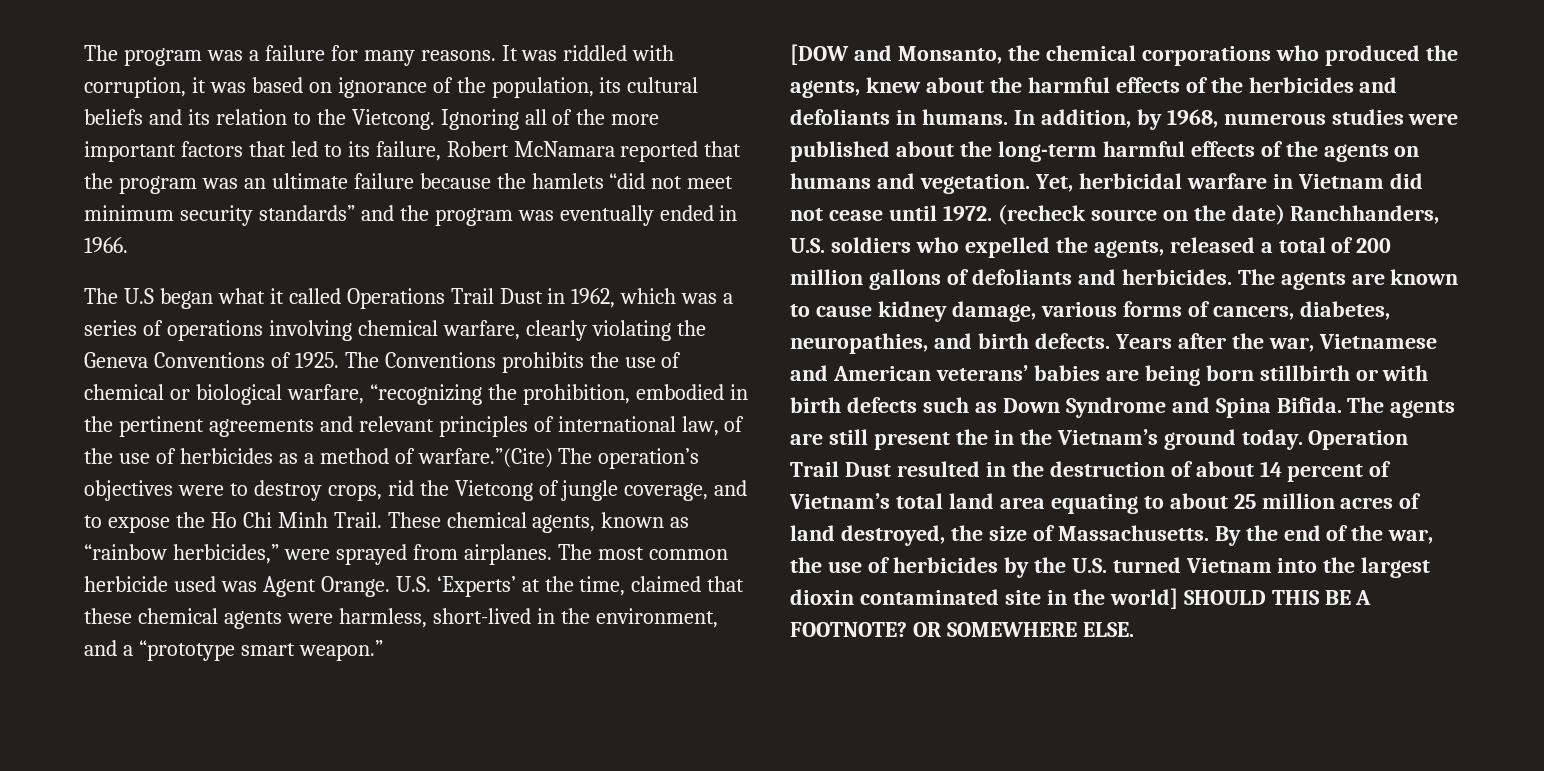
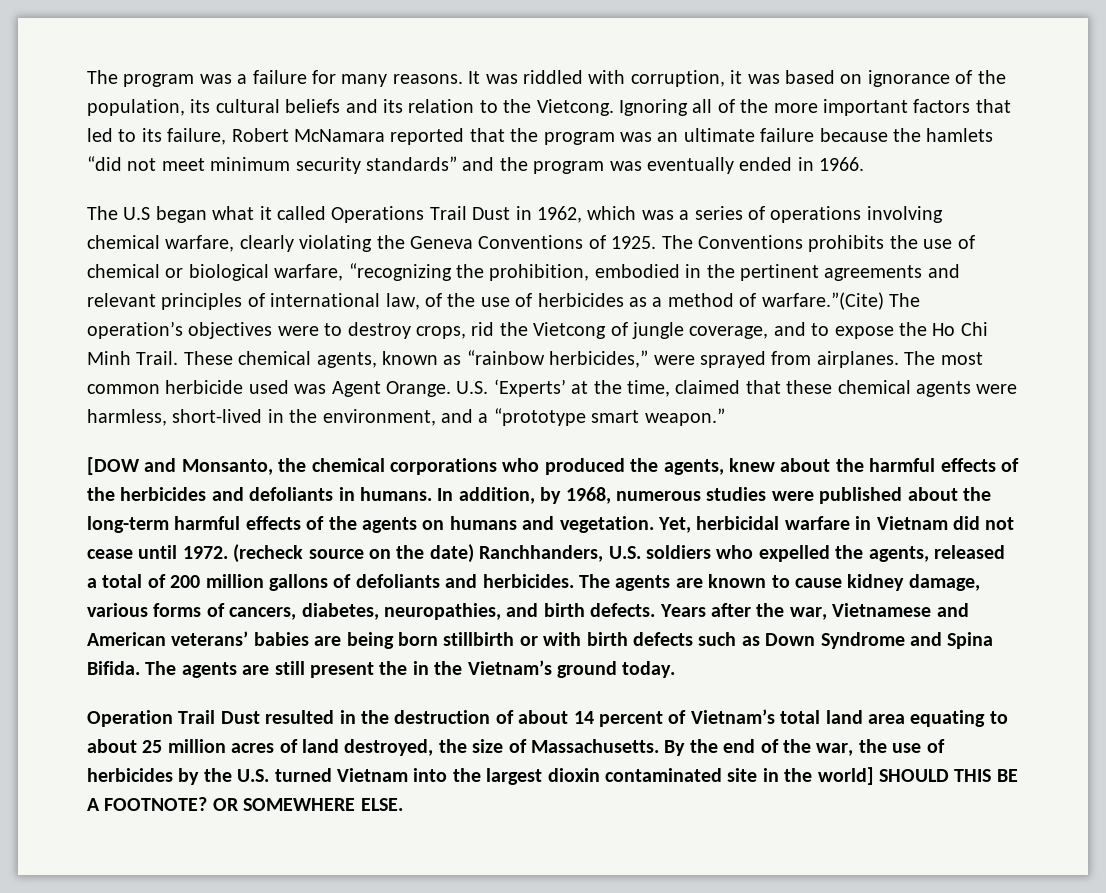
(1303, 439) none -> (676, 669) //

